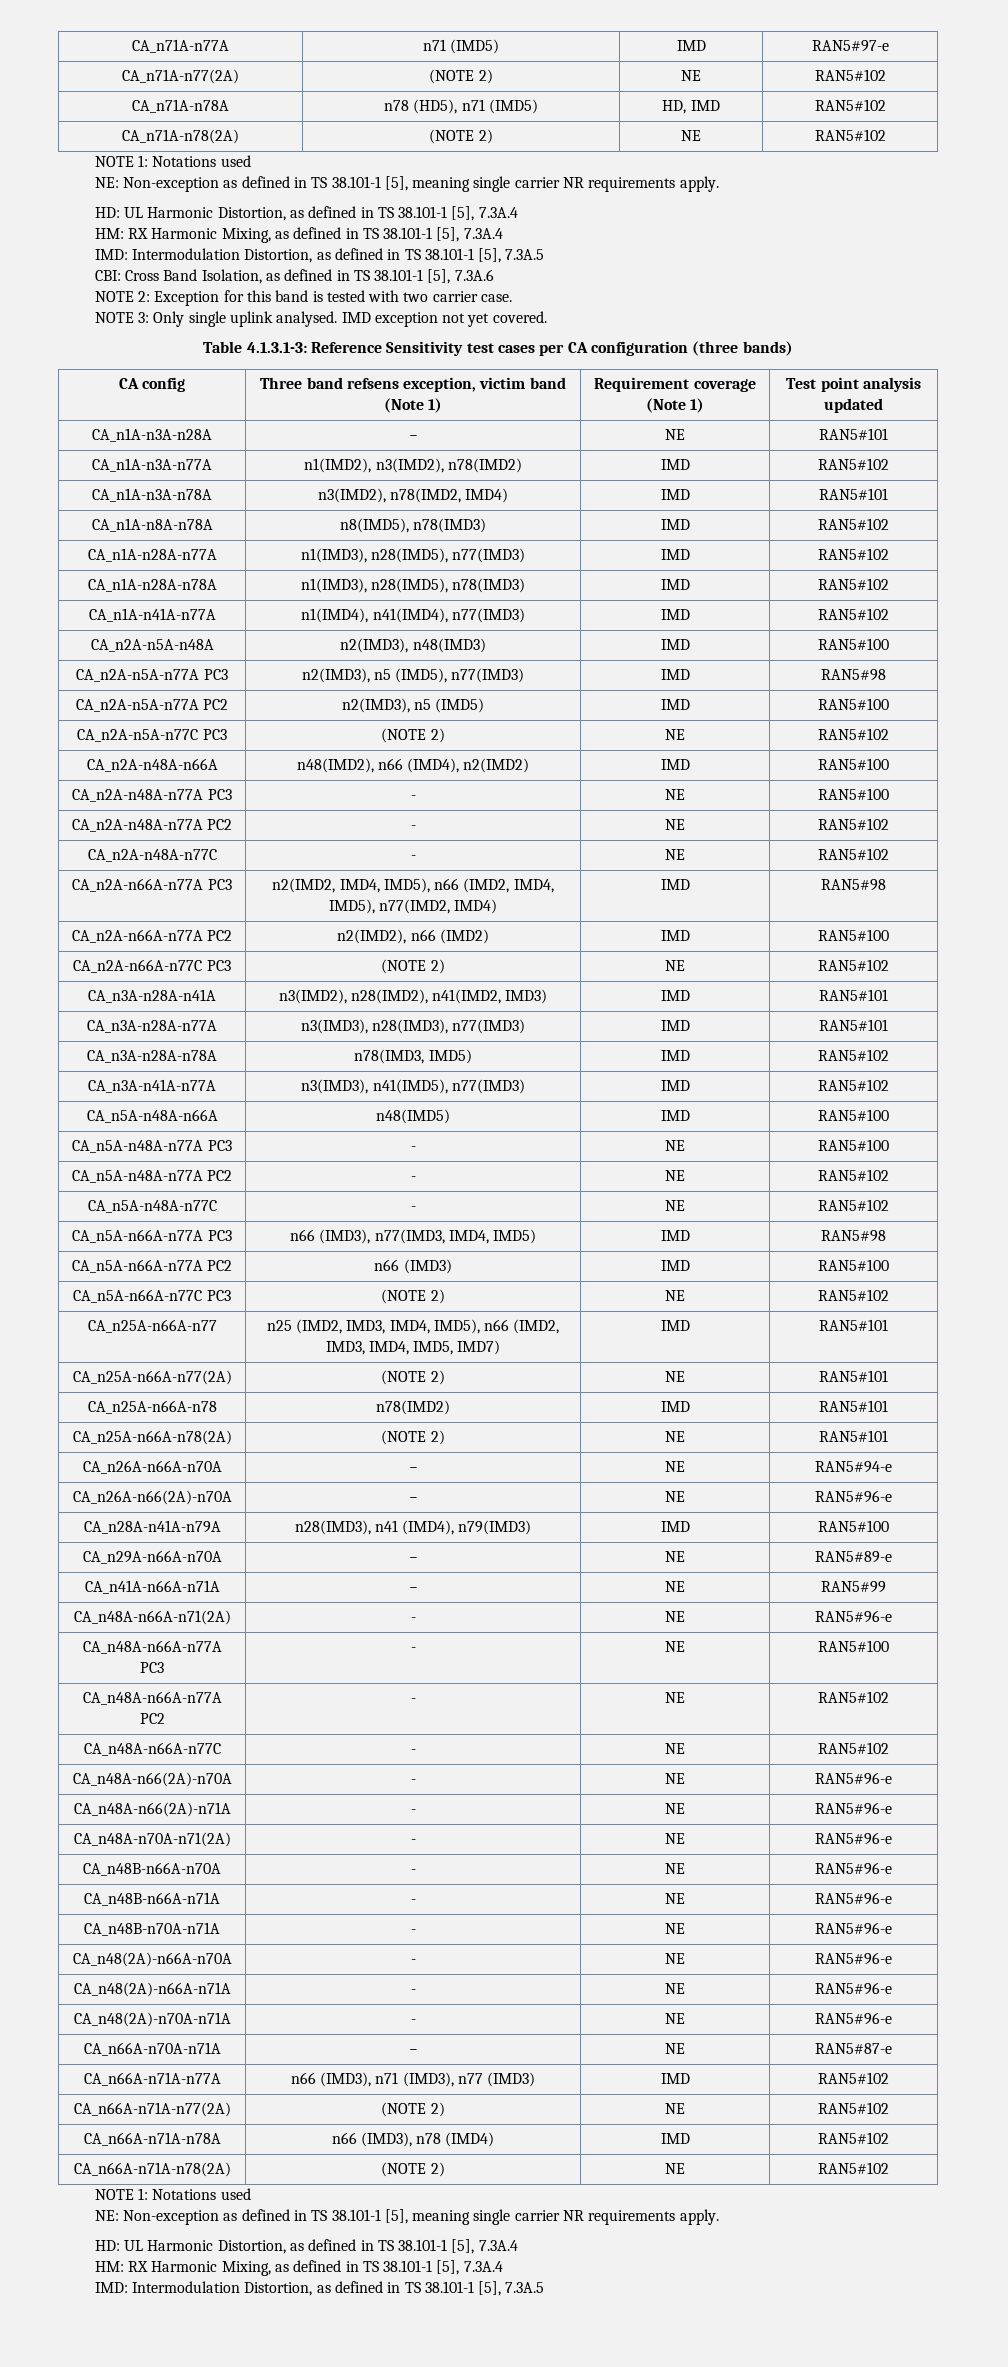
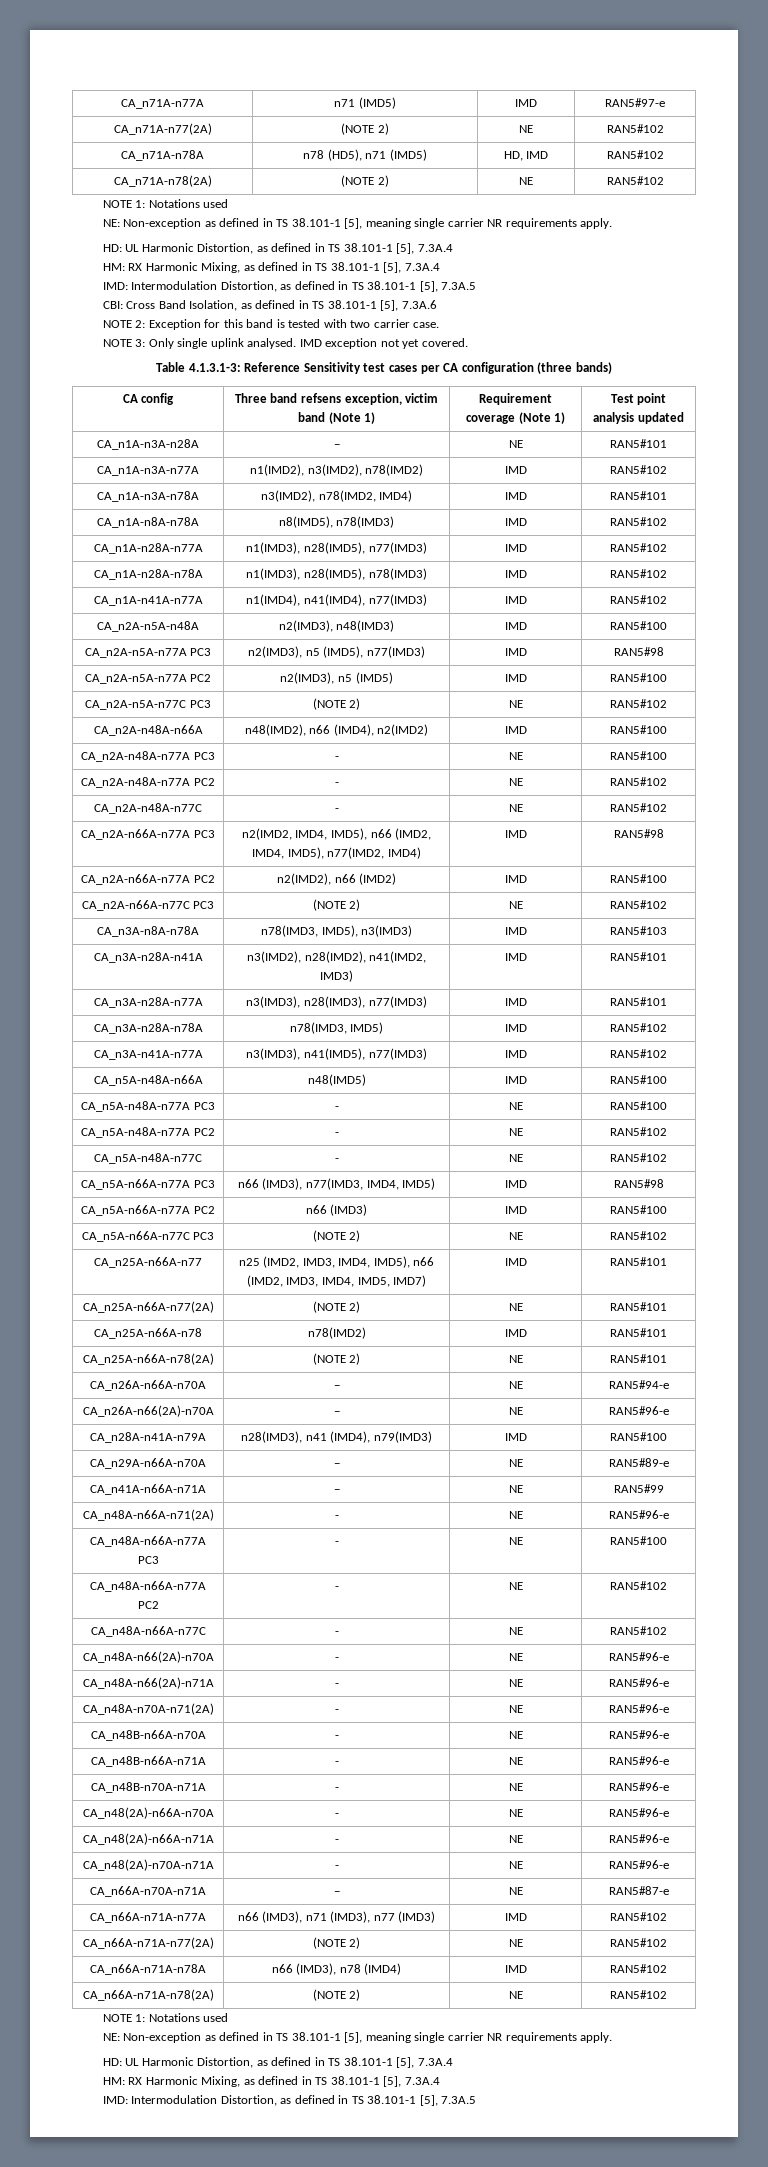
(889, 965) none -> [97,926,199,937] [260,925,413,937] [504,927,527,935] [610,926,667,935] // CA_n3A-n8A-n78A | n78(IMD3, IMD5), n3(IMD3) | IMD | RAN5#103

